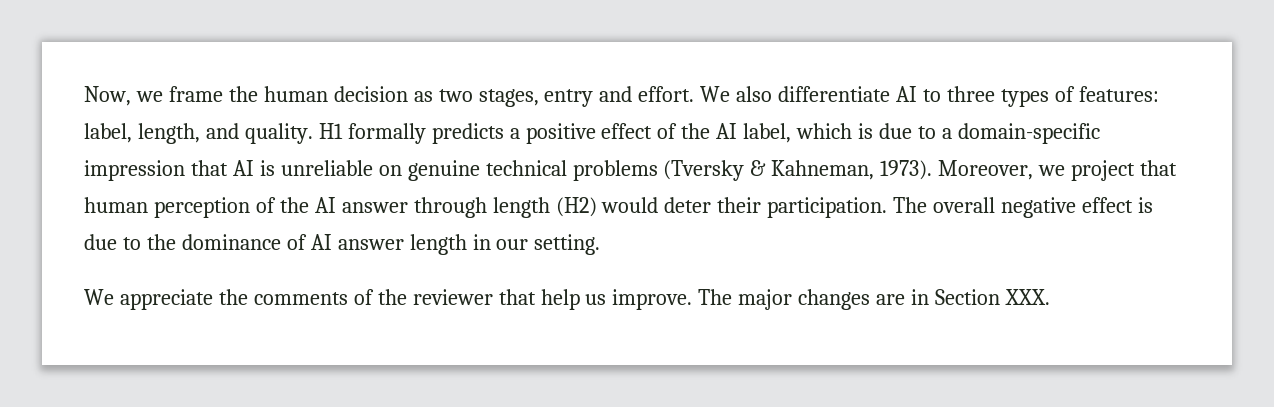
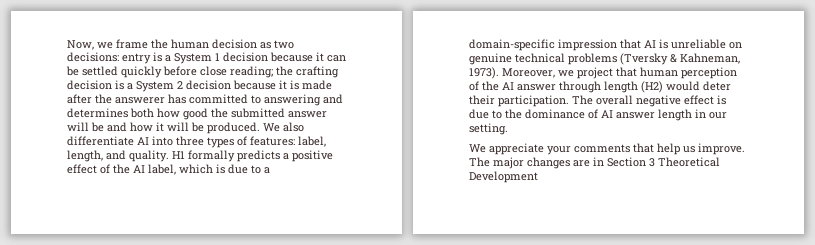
[478,86,695,107] stages, entry and effort. -> [67,52,346,64] [66,66,339,78] [67,80,332,92] [67,94,343,106] [67,108,327,120] [67,122,260,134] decisions: entry is a System 1 decision because it can be settled quickly before close reading; the crafting decision is a System 2 decision because it is made after the answerer has committed to answering and determines both how good the submitted answer will be and how it will be produced.
[923,89,942,102] to -> [152,136,173,146] into
[218,289,493,305] the comments of the reviewer -> [547,144,630,155] your comments
[1004,289,1050,305] XXX. -> [649,157,720,167] [469,171,538,183] 3 Theoretical Development

